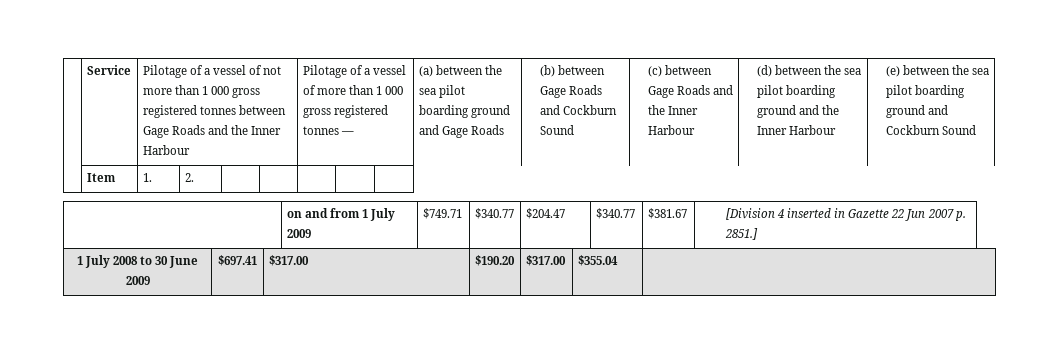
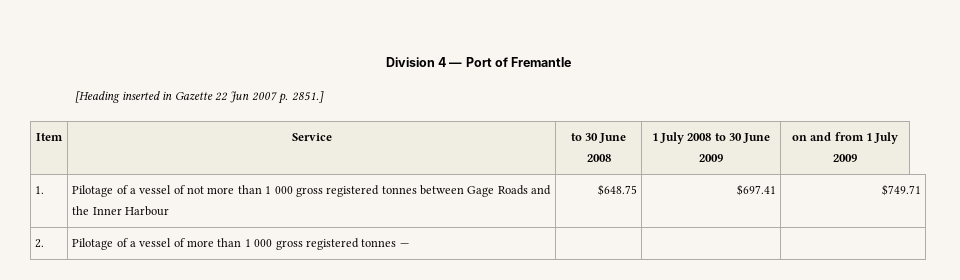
[86,65,131,75] | Service -> [385,57,572,67] [74,91,324,104] [36,133,63,141] [291,133,332,141] [570,133,627,143] [586,154,611,162] [651,132,771,144] [699,154,723,162] [791,132,899,144] [833,154,857,162] [35,186,45,194] Division 4 — Port of Fremantle // [Heading inserted in Gazette 22 Jun 2007 p. 2851.] // Item | Service | to 30 June 2008 | 1 July 2008 to 30 June 2009 | on and from 1 July 2009 // 1.
(190, 150) none -> [597,184,637,196] [736,184,776,196] [881,184,921,196] [35,239,45,248] | $648.75 | $697.41 | $749.71 // 2.
[418,65,503,77] [418,85,465,98] [418,105,510,118] [418,125,505,138] [539,65,605,77] [539,85,602,98] [539,105,617,115] [539,125,574,135] [647,65,712,77] [647,85,734,98] [647,105,698,115] [647,125,695,135] [756,65,862,77] [756,85,836,98] [756,105,840,118] [756,125,836,135] [885,65,990,77] [885,85,965,98] [885,105,948,118] [885,125,976,135] [86,173,116,182] [142,173,152,182] [184,173,194,182] [286,208,396,221] [286,229,311,238] [422,208,462,219] [474,208,514,219] [525,208,565,219] [595,208,635,219] [647,208,687,219] [725,208,966,221] [724,228,758,240] [76,255,199,268] [125,276,150,285] [218,255,257,266] [268,255,309,266] [474,255,515,266] [525,255,566,266] [577,255,618,266] (a) between the sea pilot boarding ground and Gage Roads | (b) between Gage Roads and Cockburn Sound | (c) between Gage Roads and the Inner Harbour | (d) between the sea pilot boarding ground and the Inner Harbour | (e) between the sea pilot boarding ground and Cockburn Sound // | Item | 1. | 2. | | | | | // | on and from 1 July 2009 | $749.71 | $340.77 | $204.47 | $340.77 | $381.67 | [Division 4 inserted in Gazette 22 Jun 2007 p. 2851.] // 1 July 2008 to 30 June 2009 | $697.41 | $317.00 | $190.20 | $317.00 | $355.04 -> (409, 245) |

